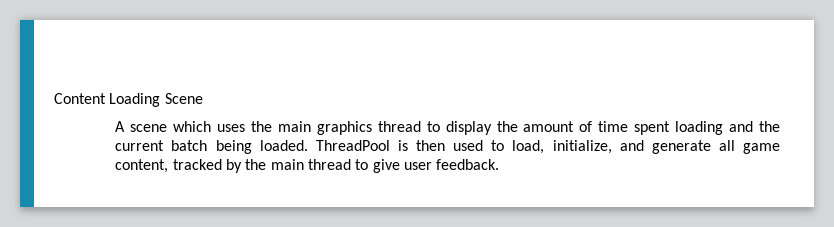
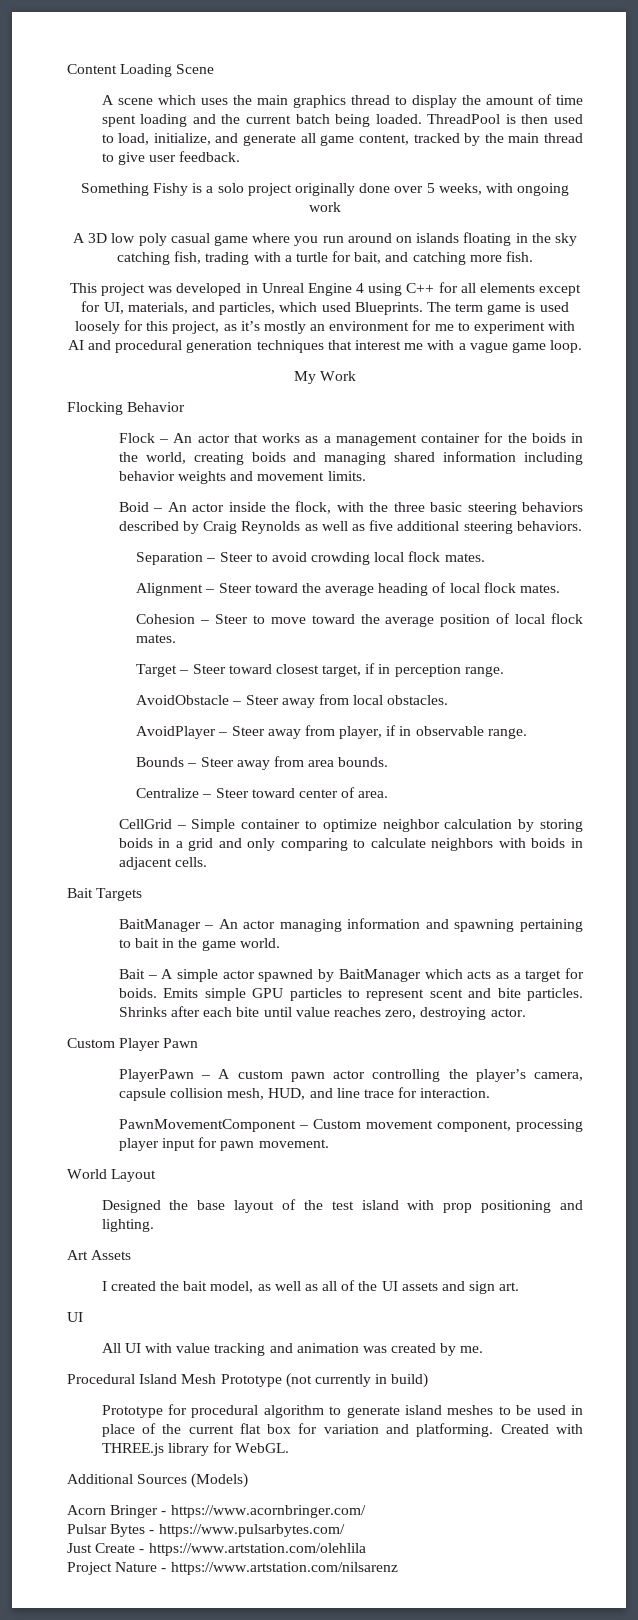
(500, 164) none -> [80,183,570,196] [309,202,341,212] [73,232,577,246] [116,251,534,265] [69,282,582,296] [81,301,569,315] [74,320,576,334] [67,340,583,353] [293,371,357,384] [67,402,186,415] [118,432,583,446] [118,451,583,465] [118,471,366,484] [118,501,583,515] [118,520,582,534] [136,551,485,565] [136,582,561,596] [136,613,583,627] [136,634,177,643] [136,663,504,677] [136,694,449,708] [136,725,527,739] [136,756,389,770] [136,787,389,798] [118,819,583,832] [118,838,583,851] [118,857,208,870] [67,888,143,901] [118,918,583,932] [118,938,280,951] [118,968,584,982] [118,988,583,1001] [118,1006,526,1020] [67,1038,199,1051] [118,1069,583,1082] [118,1087,491,1101] [118,1119,583,1132] [118,1137,329,1151] [67,1169,157,1182] [101,1199,584,1213] [101,1219,154,1232] [67,1250,132,1260] [101,1280,520,1294] [67,1312,83,1322] [101,1343,484,1356] [67,1373,429,1388] [101,1404,583,1418] [101,1423,583,1437] [101,1442,290,1456] [67,1473,249,1488] [67,1505,366,1518] [67,1524,345,1537] [67,1543,366,1556] [67,1562,398,1575] // Something Fishy is a solo project originally done over 5 weeks, with ongoing work // A 3D low poly casual game where you run around on islands floating in the sky catching fish, trading with a turtle for bait, and catching more fish. // This project was developed in Unreal Engine 4 using C++ for all elements except for UI, materials, and particles, which used Blueprints. The term game is used loosely for this project, as it’s mostly an environment for me to experiment with AI and procedural generation techniques that interest me with a vague game loop. // My Work // Flocking Behavior // Flock – An actor that works as a management container for the boids in the world, creating boids and managing shared information including behavior weights and movement limits. // Boid – An actor inside the flock, with the three basic steering behaviors described by Craig Reynolds as well as five additional steering behaviors. // Separation – Steer to avoid crowding local flock mates. // Alignment – Steer toward the average heading of local flock mates. // Cohesion – Steer to move toward the average position of local flock mates. // Target – Steer toward closest target, if in perception range. // AvoidObstacle – Steer away from local obstacles. // AvoidPlayer – Steer away from player, if in observable range. // Bounds – Steer away from area bounds. // Centralize – Steer toward center of area. // CellGrid – Simple container to optimize neighbor calculation by storing boids in a grid and only comparing to calculate neighbors with boids in adjacent cells. // Bait Targets // BaitManager – An actor managing information and spawning pertaining to bait in the game world. // Bait – A simple actor spawned by BaitManager which acts as a target for boids. Emits simple GPU particles to represent scent and bite particles. Shrinks after each bite until value reaches zero, destroying actor. // Custom Player Pawn // PlayerPawn – A custom pawn actor controlling the player’s camera, capsule collision mesh, HUD, and line trace for interaction. // PawnMovementComponent – Custom movement component, processing player input for pawn movement. // World Layout // Designed the base layout of the test island with prop positioning and lighting. // Art Assets // I created the bait model, as well as all of the UI assets and sign art. // UI // All UI with value tracking and animation was created by me. // Procedural Island Mesh Prototype (not currently in build) // Prototype for procedural algorithm to generate island meshes to be used in place of the current flat box for variation and platforming. Created with THREE.js library for WebGL. // Additional Sources (Models) // Acorn Bringer ‐ https://www.acornbringer.com/ // Pulsar Bytes ‐ https://www.pulsarbytes.com/ // Just Create ‐ https://www.artstation.com/olehlila // Project Nature ‐ https://www.artstation.com/nilsarenz

